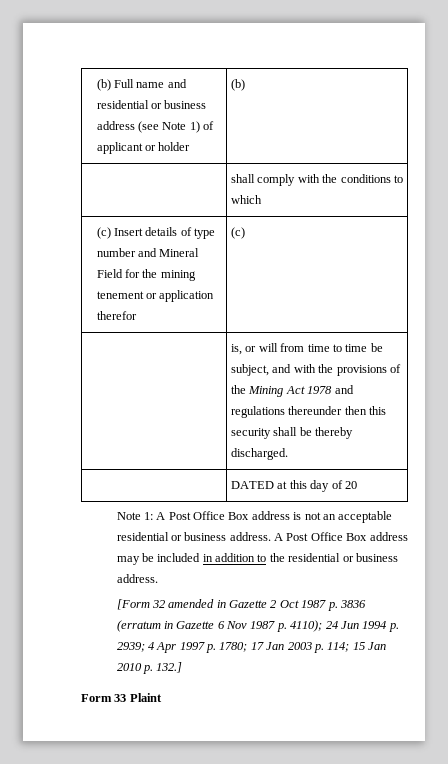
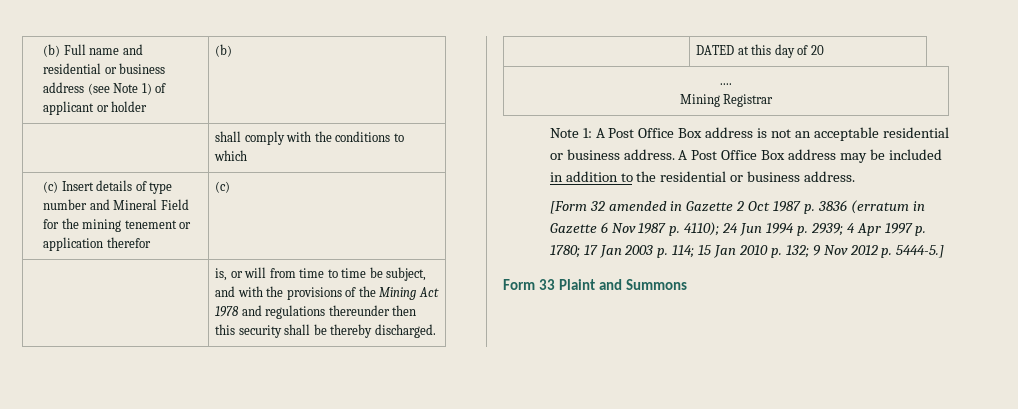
(357, 485) none -> [720,83,732,85] [679,94,774,107] // .... // Mining Registrar
[156,662,183,673] 132.] -> [785,245,945,258] 132; 9 Nov 2012 p. 5444-5.]
(162, 697) none -> [599,279,688,290] and Summons

